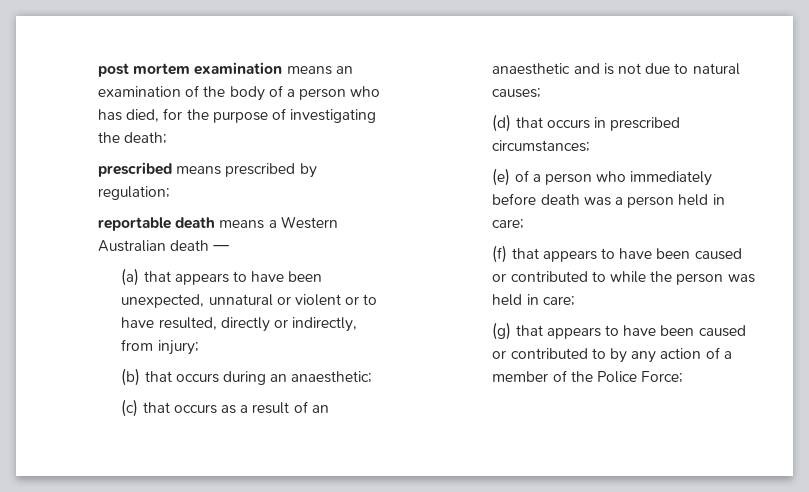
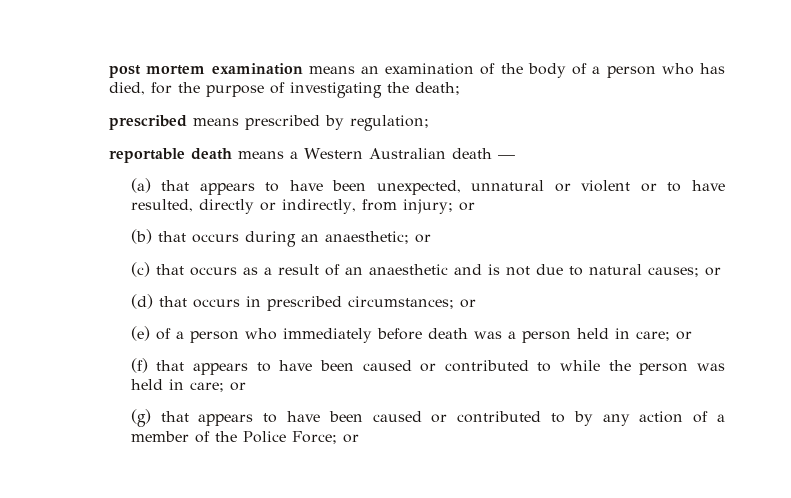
(199, 347) none -> [458,202,475,211] or
(373, 377) none -> [414,234,431,243] or
(542, 93) none -> [704,267,721,276] or
(591, 146) none -> [459,299,476,308] or
(525, 224) none -> [675,331,692,340] or
(575, 301) none -> [229,382,246,391] or
(684, 377) none -> [342,434,359,443] or

